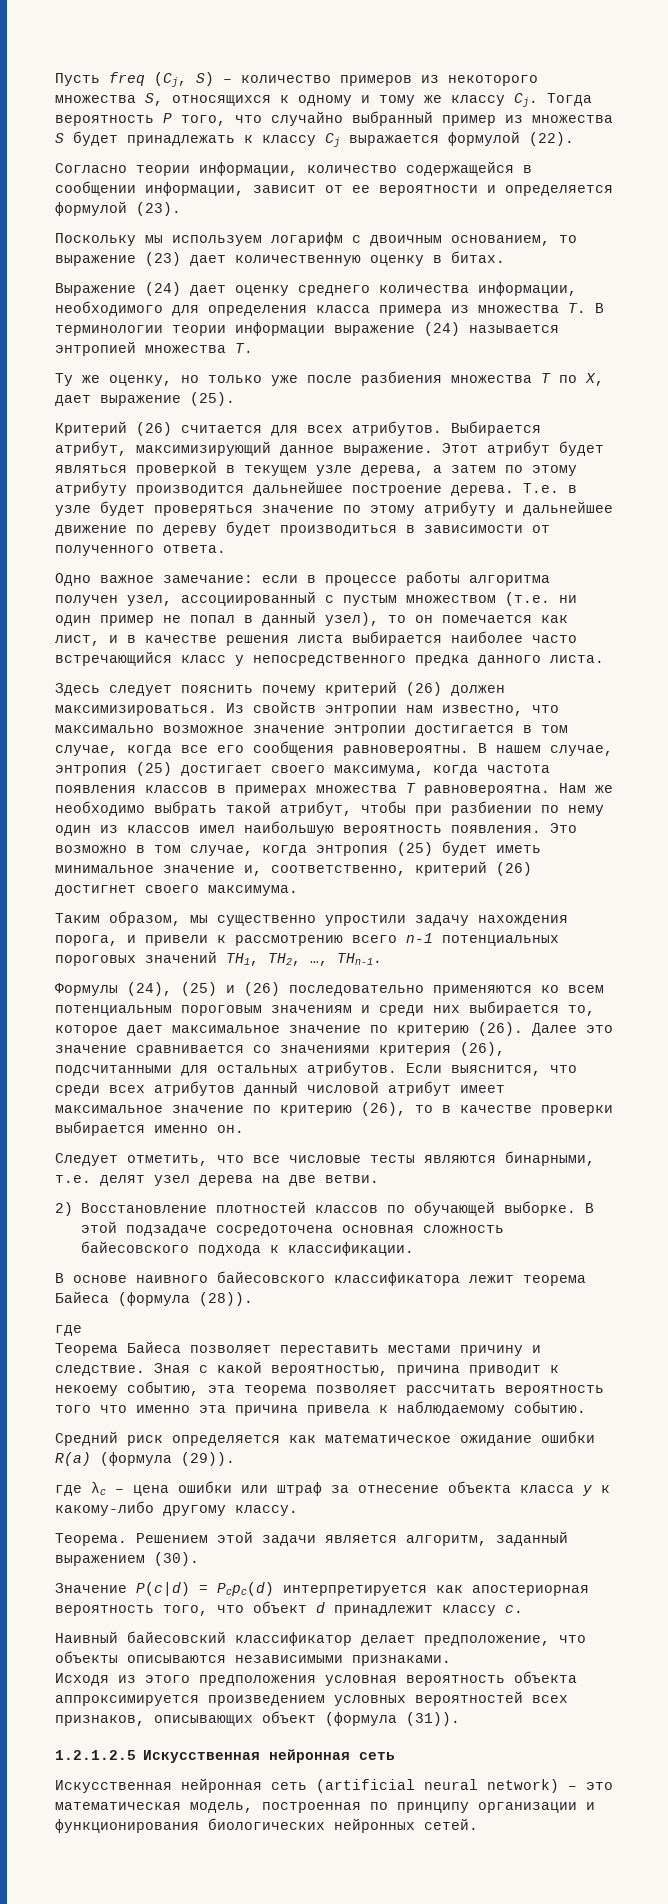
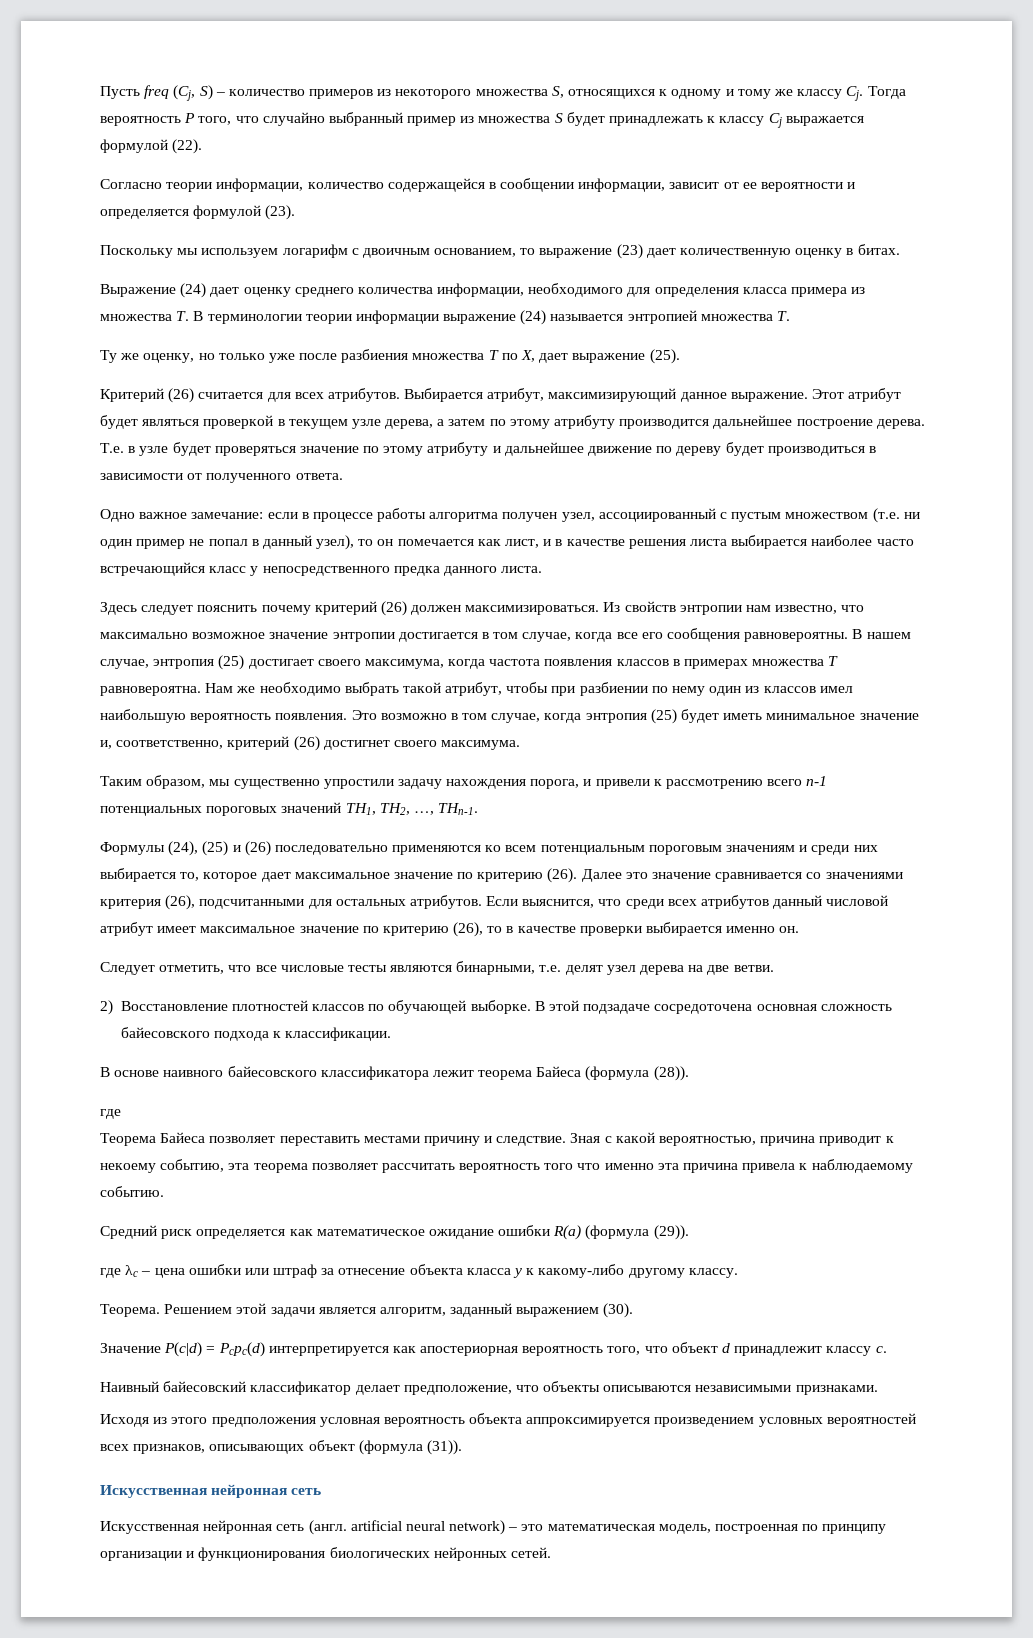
[55,1750,136,1760] 1.2.1.2.5 -> (462, 1447) none
[316,1779,415,1793] (artificial -> [308,1520,402,1535] (англ. artificial

